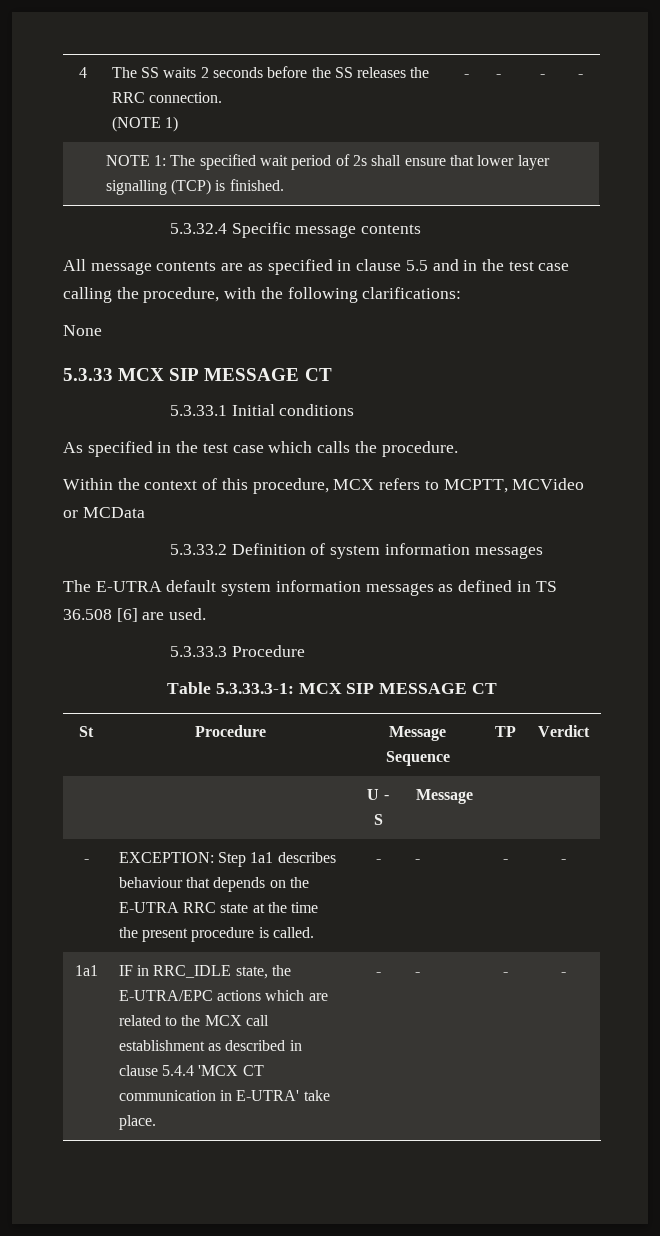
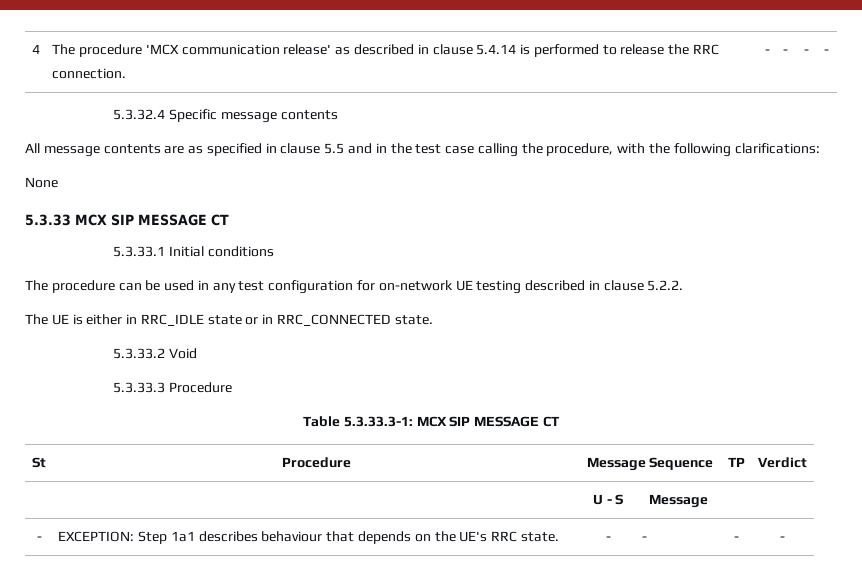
[140,66,407,78] SS waits 2 seconds before the SS releases -> [79,44,665,57] procedure 'MCX communication release' as described in clause 5.4.14 is performed to release
[111,116,178,132] [463,74,469,78] [495,74,501,78] [540,74,545,78] [578,74,583,78] [105,154,550,170] [105,179,284,195] // (NOTE 1) | - | - | - | - // NOTE 1: The specified wait period of 2s shall ensure that lower layer signalling (TCP) is finished. -> [765,49,770,54] [783,49,789,54] [804,49,809,54] [824,49,829,54] | - | - | - | -
[63,441,458,457] [63,478,585,494] [63,507,145,518] [169,543,543,559] [63,580,557,596] [63,608,207,622] As specified in the test case which calls the procedure. // Within the context of this procedure, MCX refers to MCPTT, MCVideo or MCData // 5.3.33.2 Definition of system information messages // The E-UTRA default system information messages as defined in TS 36.508 [6] are used. -> [25,280,684,294] [25,314,433,326] [113,348,198,359] The procedure can be used in any test configuration for on-network UE testing described in clause 5.2.2. // The UE is either in RRC_IDLE state or in RRC_CONNECTED state. // 5.3.33.2 Void
[118,902,319,913] [118,927,314,942] [375,859,381,863] [414,859,420,863] [502,859,508,863] [561,859,566,863] [74,965,98,976] [118,965,291,979] [118,990,328,1001] [118,1015,269,1026] [118,1040,302,1051] [118,1065,264,1076] [118,1090,330,1101] [118,1115,156,1130] E-UTRA RRC state at the time the present procedure is called. | - | - | - | - // 1a1 | IF in RRC_IDLE state, the E-UTRA/EPC actions which are related to the MCX call establishment as described in clause 5.4.4 'MCX CT communication in E-UTRA' take place. -> [459,531,559,542] UE's RRC state.

